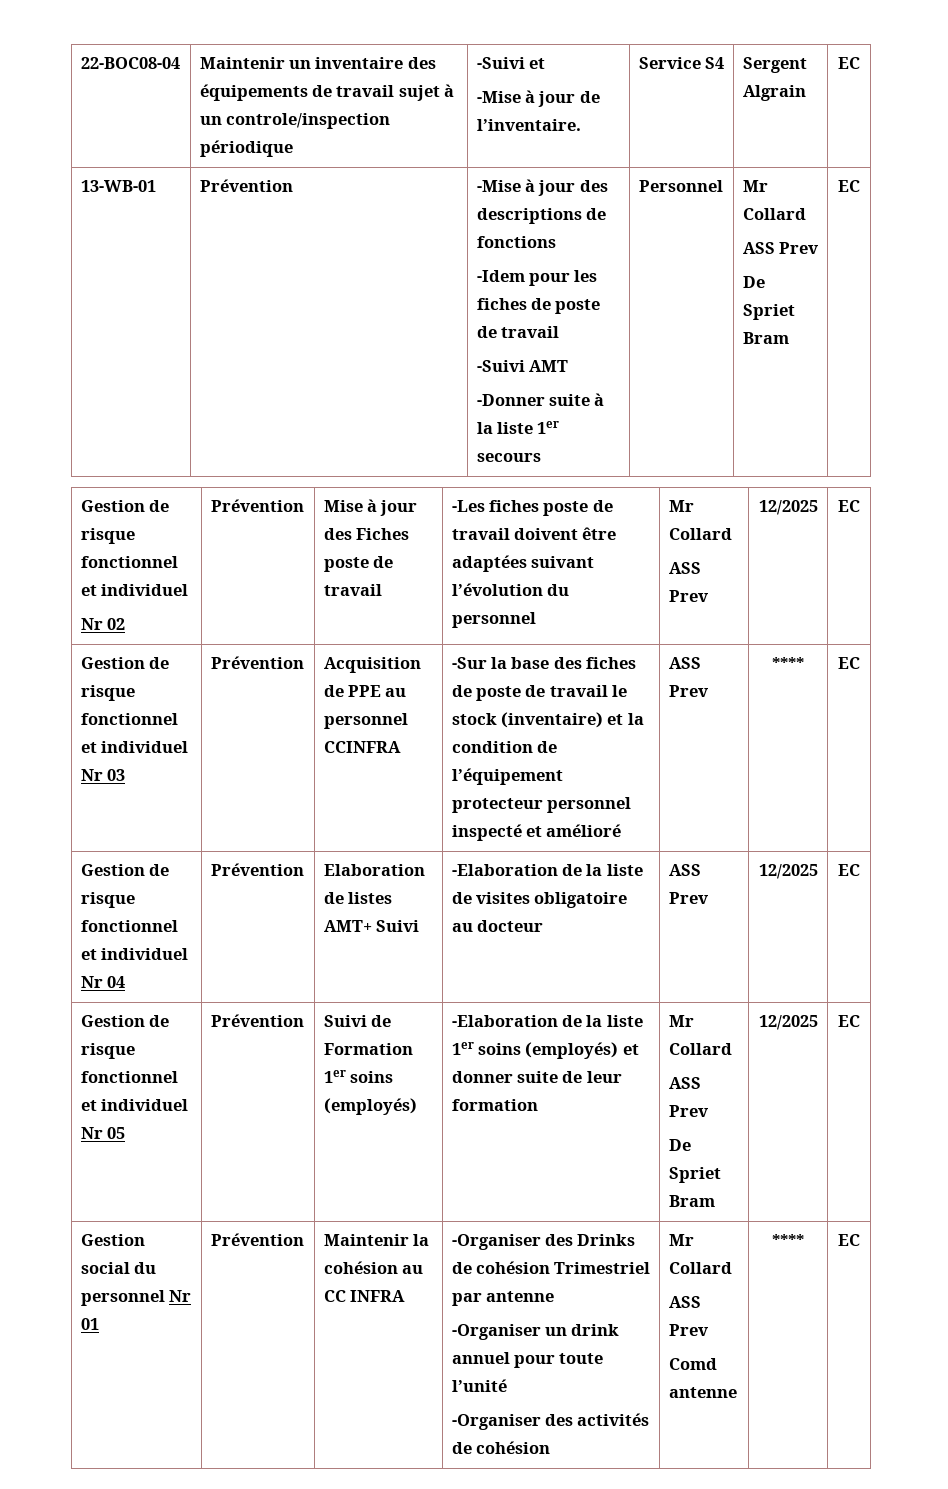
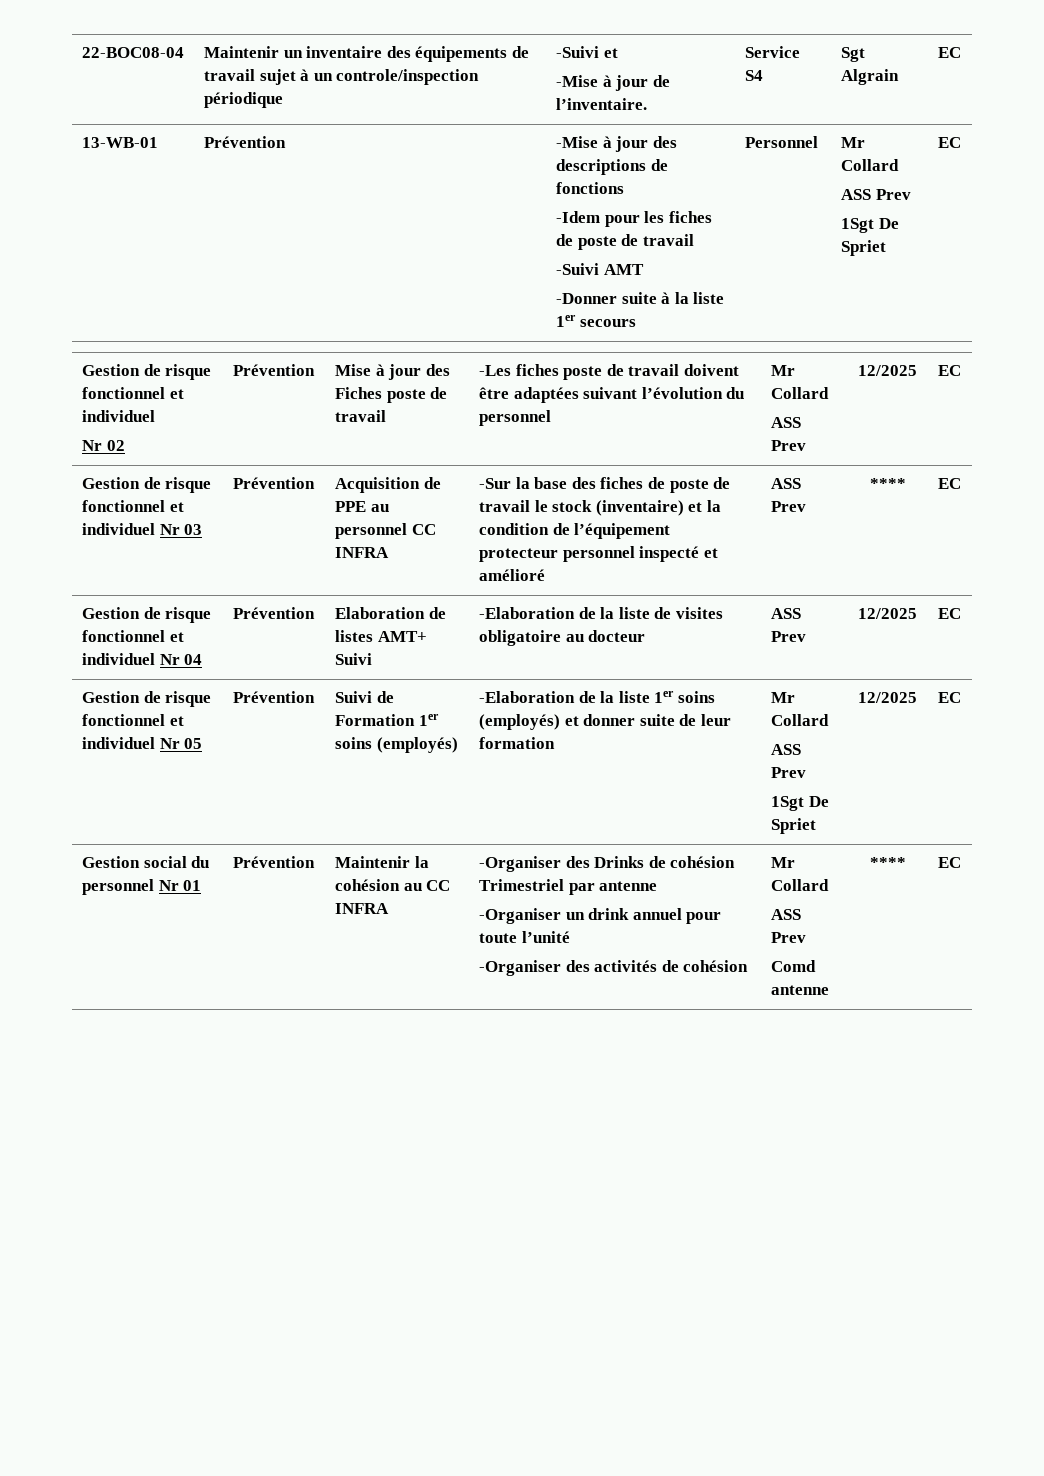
[742,57,807,73] Sergent -> [840,47,865,62] Sgt
[742,276,765,288] [742,304,795,320] [742,332,789,344] De Spriet Bram -> [840,218,899,233] [840,240,886,256] 1Sgt De Spriet
[323,741,401,753] CCINFRA -> [411,524,436,535] [334,547,389,558] CC INFRA
[668,1139,691,1151] [668,1167,721,1183] [668,1195,715,1207] De Spriet Bram -> [770,796,829,811] [770,818,816,834] 1Sgt De Spriet

